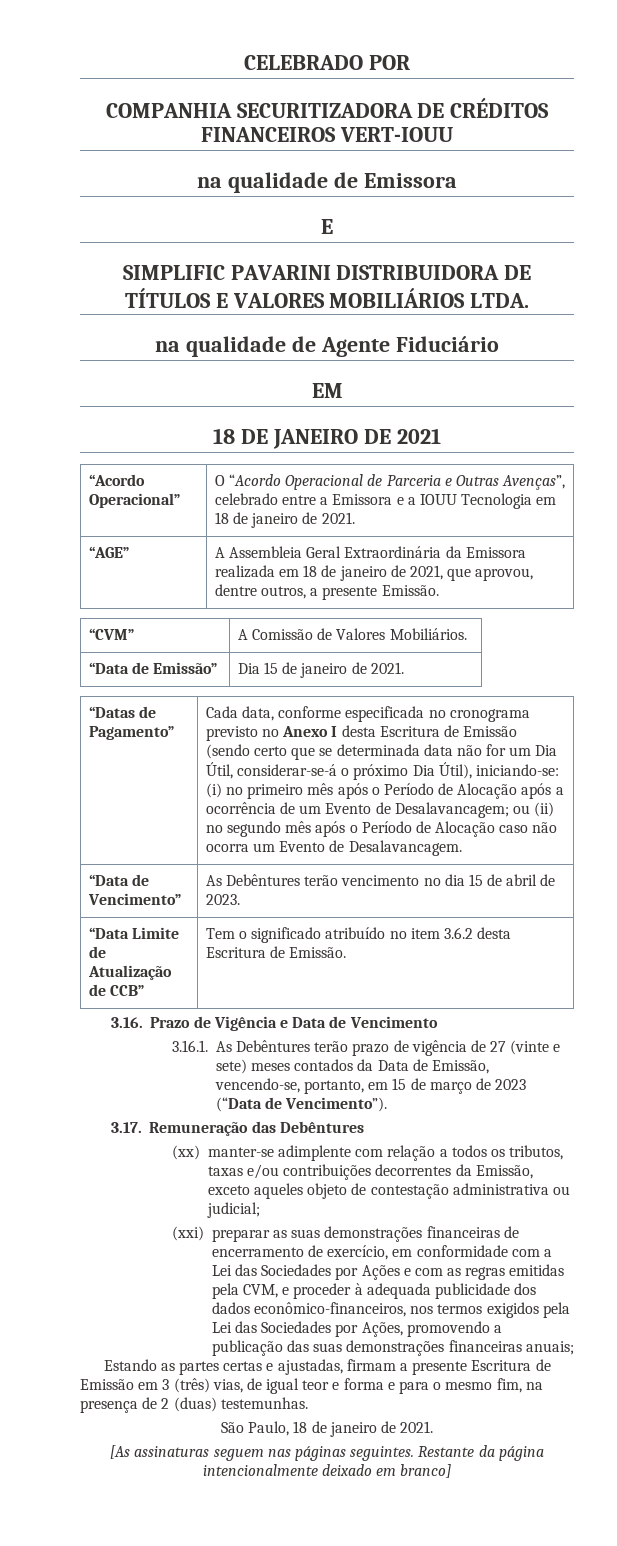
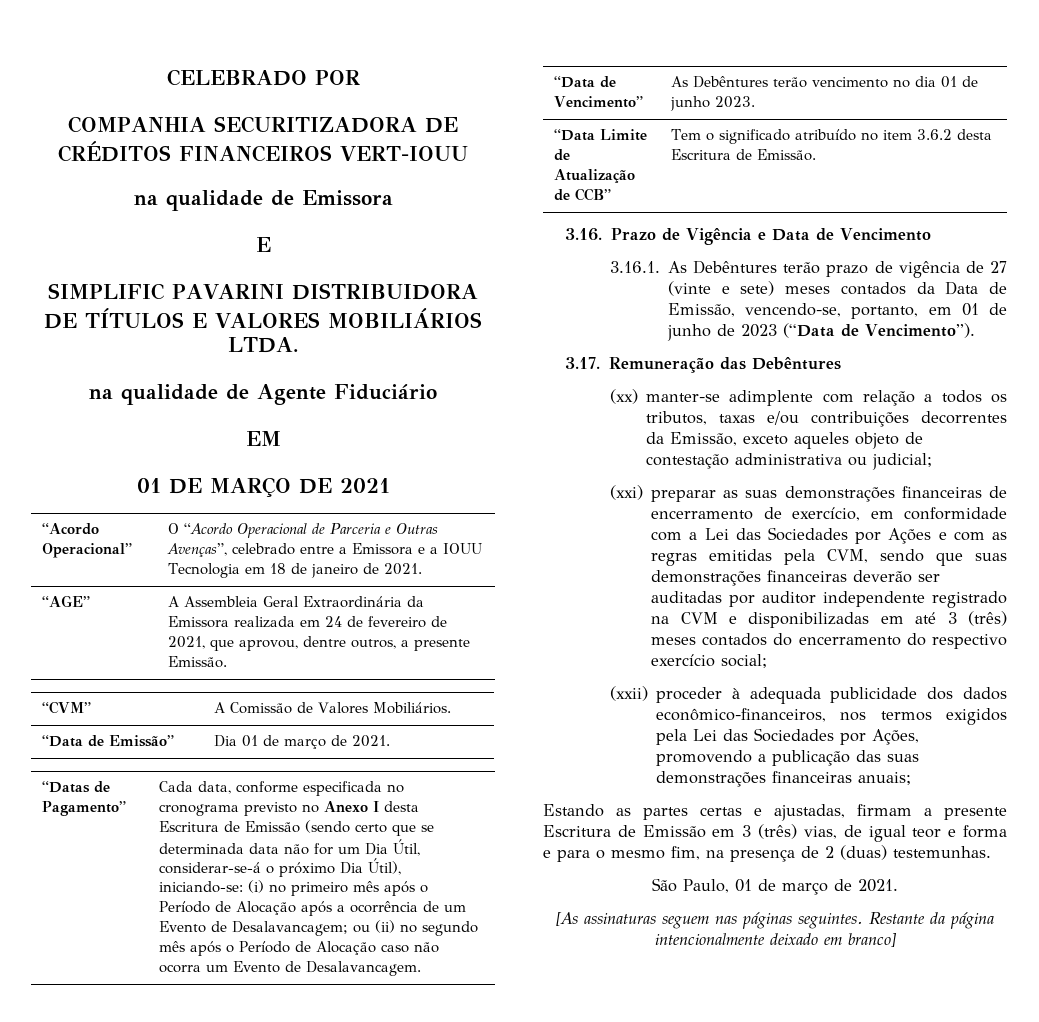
[213,428,358,449] 18 DE JANEIRO -> [136,477,291,497] 01 DE MARÇO
[303,565,387,581] 18 de janeiro -> [325,616,427,628] 24 de fevereiro
[263,662,348,678] 15 de janeiro -> [242,735,327,749] 01 de março
[468,874,556,886] 15 de abril de -> [941,76,979,88] [670,96,711,111] 01 de junho
[392,1078,472,1094] 15 de março -> [961,303,1008,316] [667,324,712,341] 01 de junho
[282,1287,290,1295] e -> [880,549,1007,566] [651,570,941,586] [651,591,1007,608] [651,611,1008,628] [651,633,1008,649] [651,654,768,668] [609,686,648,701] sendo que suas demonstrações financeiras deverão ser auditadas por auditor independente registrado na CVM e disponibilizadas em até 3 (três) meses contados do encerramento do respectivo exercício social; // (xxii)
[293,1421,377,1437] 18 de janeiro -> [735,879,828,895] 01 de março

